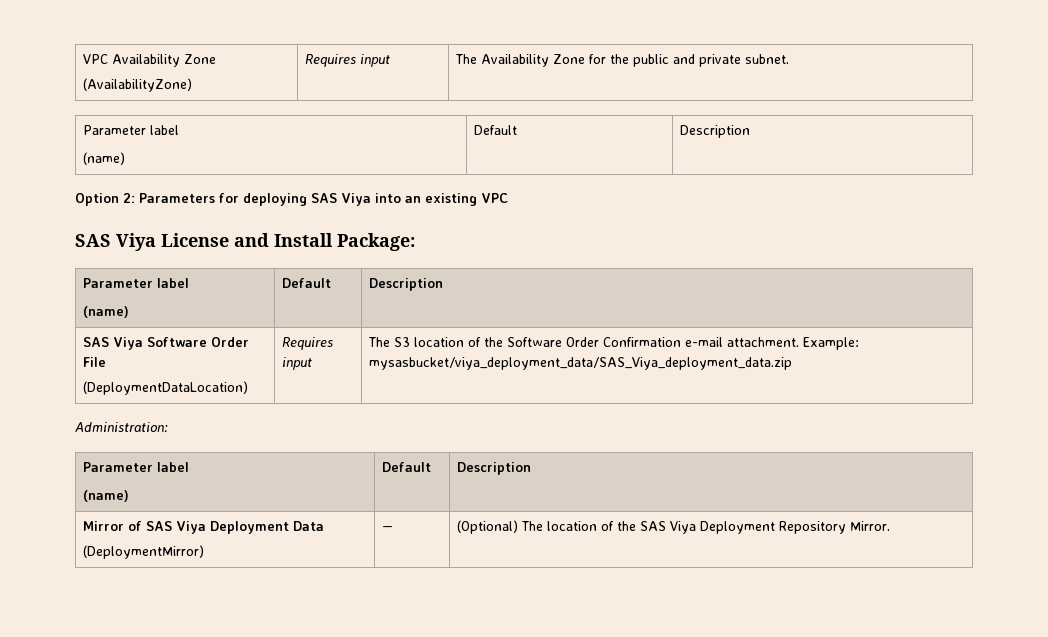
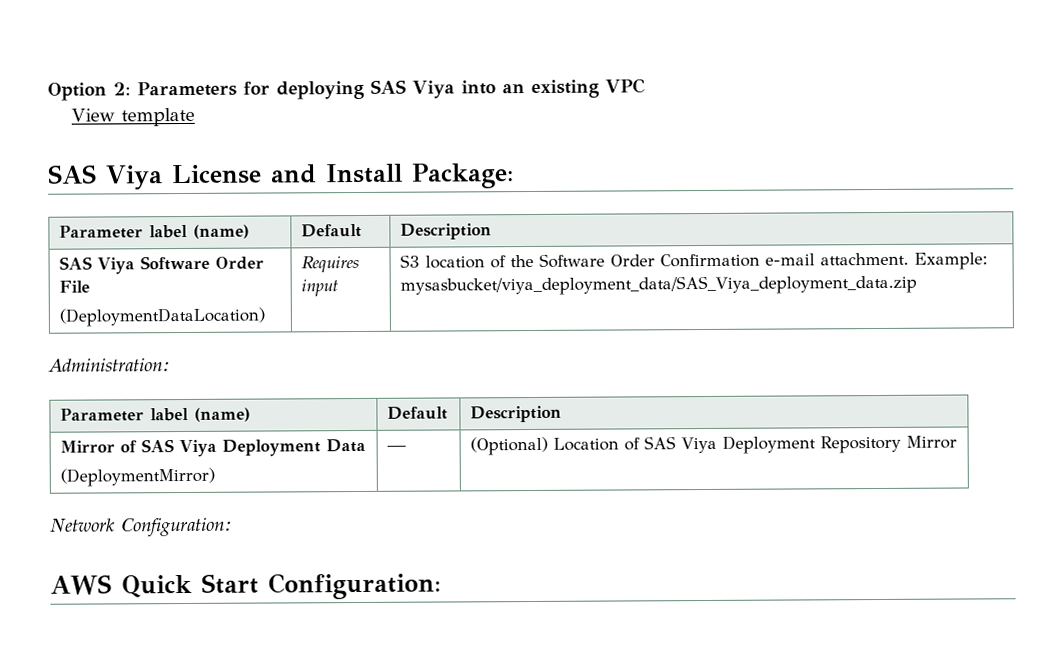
[83,54,217,67] [83,78,193,92] [305,54,391,67] [455,54,790,67] [83,125,180,135] [83,152,126,165] [474,125,518,135] [680,125,751,138] VPC Availability Zone // (AvailabilityZone) | Requires input | The Availability Zone for the public and private subnet. // Parameter label // (name) | Default | Description // -> (47, 91) none
(508, 198) none -> [70,107,195,127] // View template
(190, 283) // -> (188, 231) none
[368,337,391,347] The -> (339, 288) none
(190, 467) // -> (189, 414) none
[521,521,891,534] The location of the SAS Viya Deployment Repository Mirror. -> [552,435,957,454] [50,517,233,538] [50,572,441,600] Location of SAS Viya Deployment Repository Mirror // Network Configuration: // AWS Quick Start Configuration:

